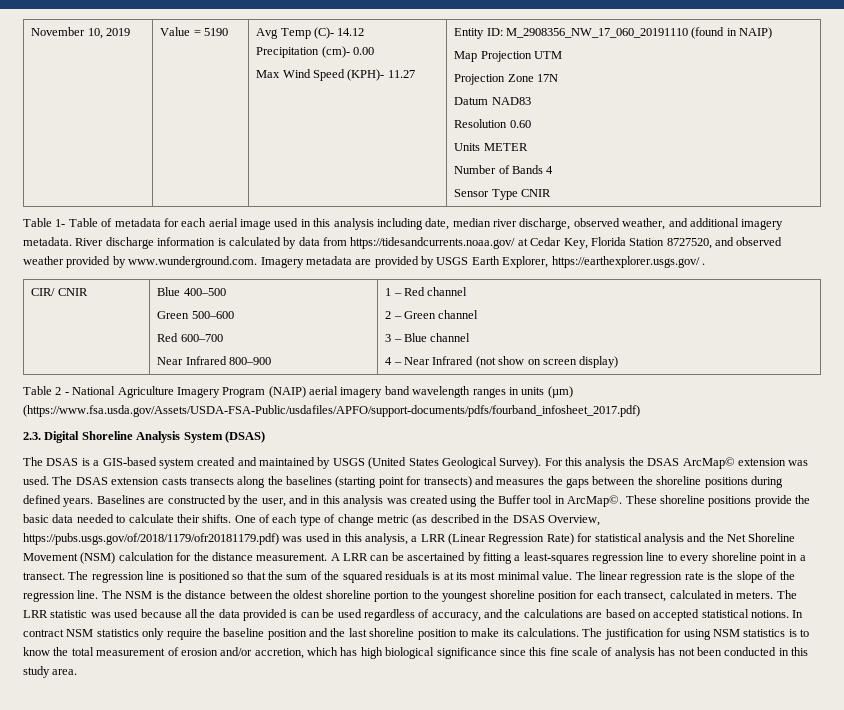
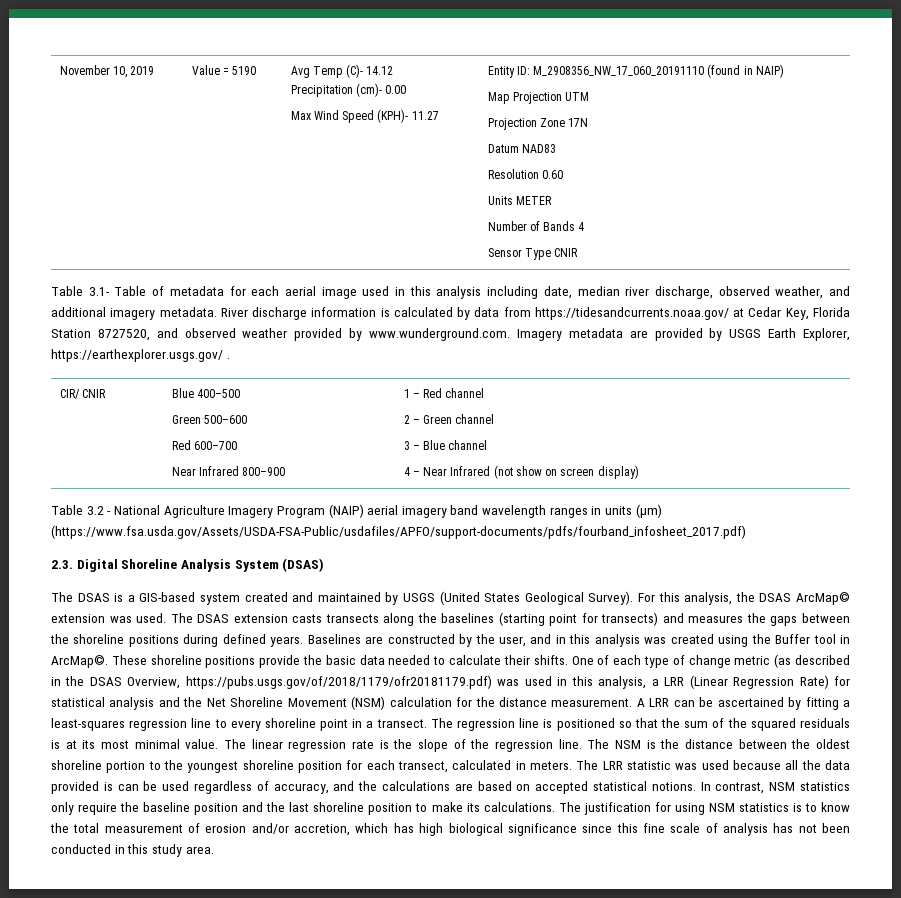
[55,219,66,227] 1- -> [88,287,110,296] 3.1-
[55,387,62,395] 2 -> [86,506,104,515] 3.2
[585,457,626,469] analysis -> [684,592,733,605] analysis,
[23,629,64,637] contract -> [715,782,765,794] contrast,

